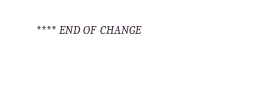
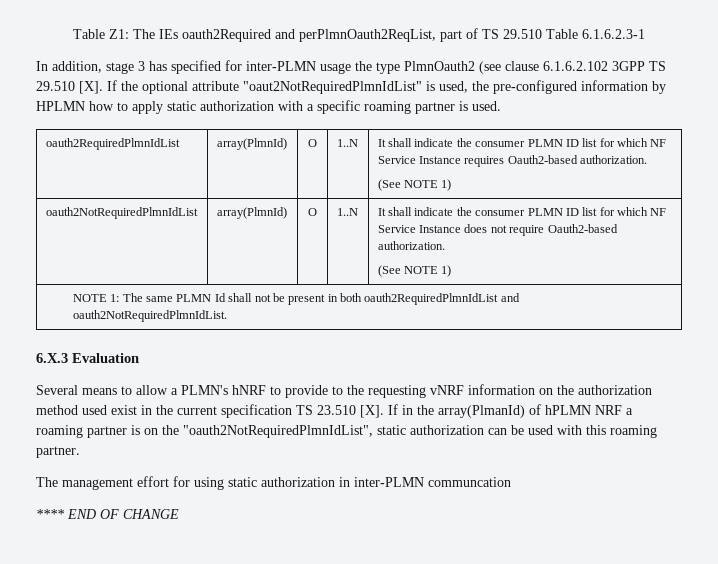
(36, 30) none -> [73,28,645,42] [36,60,666,74] [36,80,666,94] [36,100,501,114] [45,138,180,150] [216,138,287,150] [308,139,317,147] [336,139,358,147] [377,138,667,147] [377,155,648,167] [377,179,452,191] [45,207,198,219] [216,207,287,219] [308,208,317,216] [336,208,358,216] [377,207,667,216] [377,224,618,236] [377,241,445,250] [377,265,452,277] [72,293,520,305] [72,310,227,322] [36,353,139,363] [36,384,652,398] [36,404,633,418] [36,425,657,438] [36,446,80,458] [36,476,511,490] Table Z1: The IEs oauth2Required and perPlmnOauth2ReqList, part of TS 29.510 Table 6.1.6.2.3-1 // In addition, stage 3 has specified for inter-PLMN usage the type PlmnOauth2 (see clause 6.1.6.2.102 3GPP TS 29.510 [X]. If the optional attribute "oaut2NotRequiredPlmnIdList" is used, the pre-configured information by HPLMN how to apply static authorization with a specific roaming partner is used. // oauth2RequiredPlmnIdList | array(PlmnId) | O | 1..N | It shall indicate the consumer PLMN ID list for which NF Service Instance requires Oauth2-based authorization. // (See NOTE 1) // oauth2NotRequiredPlmnIdList | array(PlmnId) | O | 1..N | It shall indicate the consumer PLMN ID list for which NF Service Instance does not require Oauth2-based authorization. // (See NOTE 1) // NOTE 1: The same PLMN Id shall not be present in both oauth2RequiredPlmnIdList and oauth2NotRequiredPlmnIdList. // 6.X.3 Evaluation // Several means to allow a PLMN's hNRF to provide to the requesting vNRF information on the authorization method used exist in the current specification TS 23.510 [X]. If in the array(PlmanId) of hPLMN NRF a roaming partner is on the "oauth2NotRequiredPlmnIdList", static authorization can be used with this roaming partner. // The management effort for using static authorization in inter-PLMN communcation //

